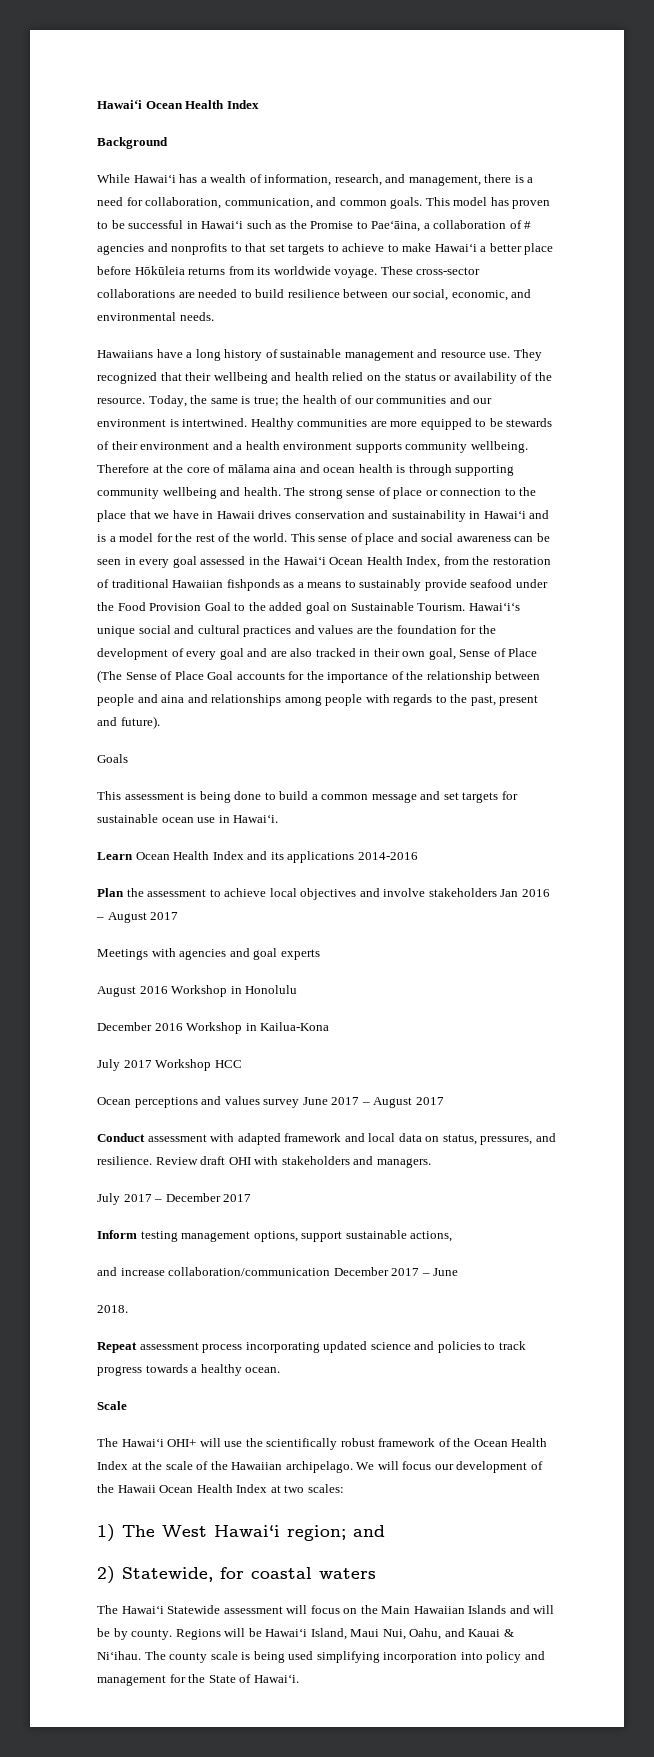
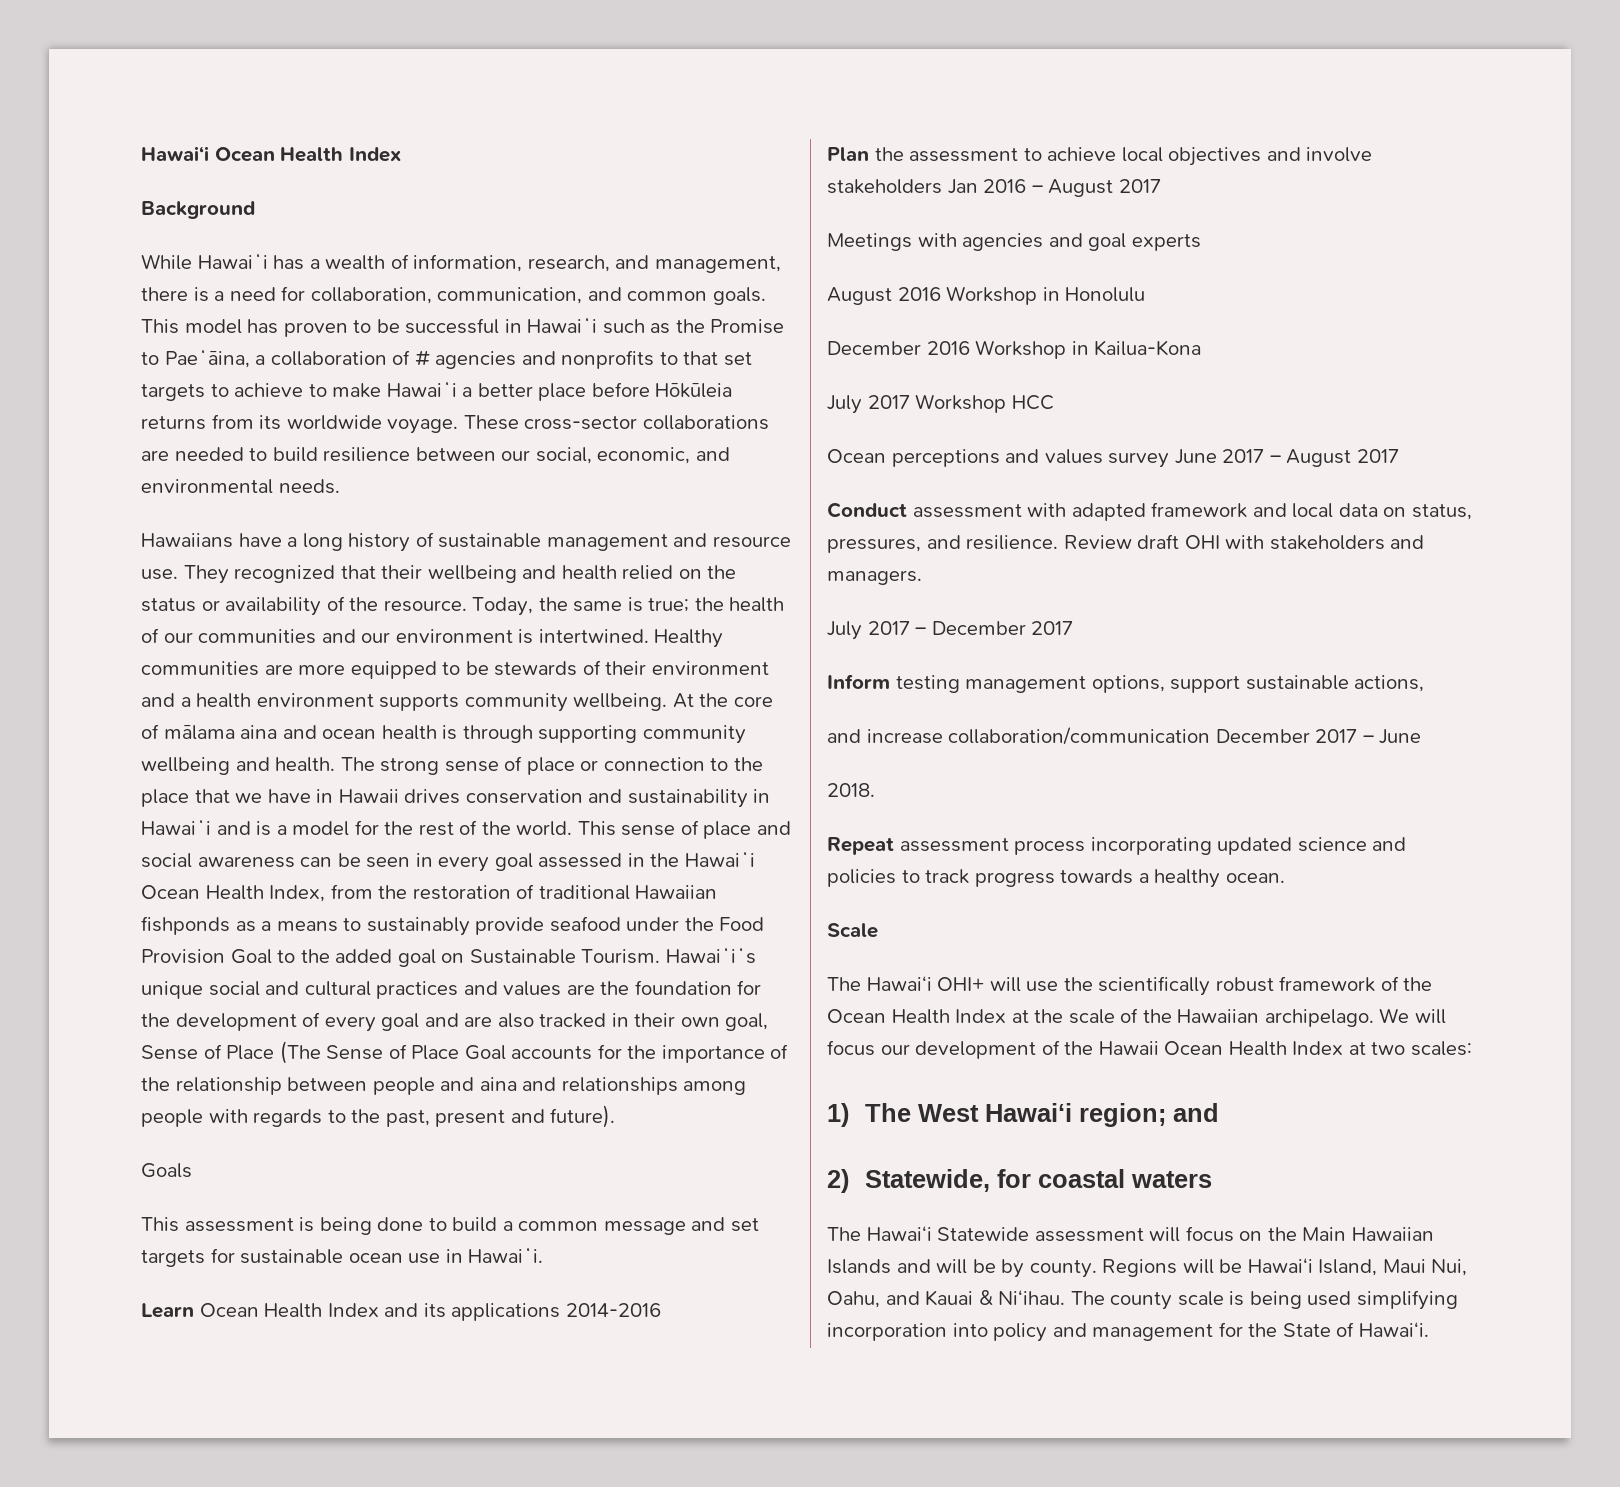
[97,464,163,473] Therefore at -> [672,693,694,708] At

